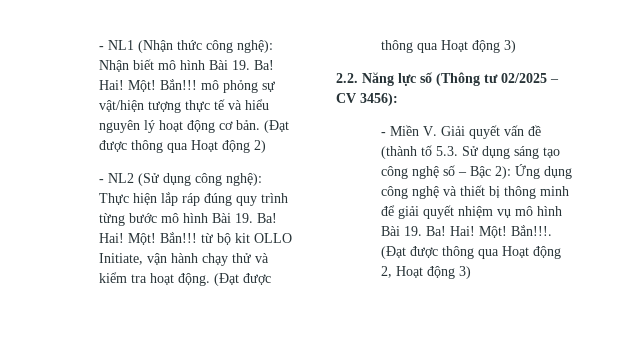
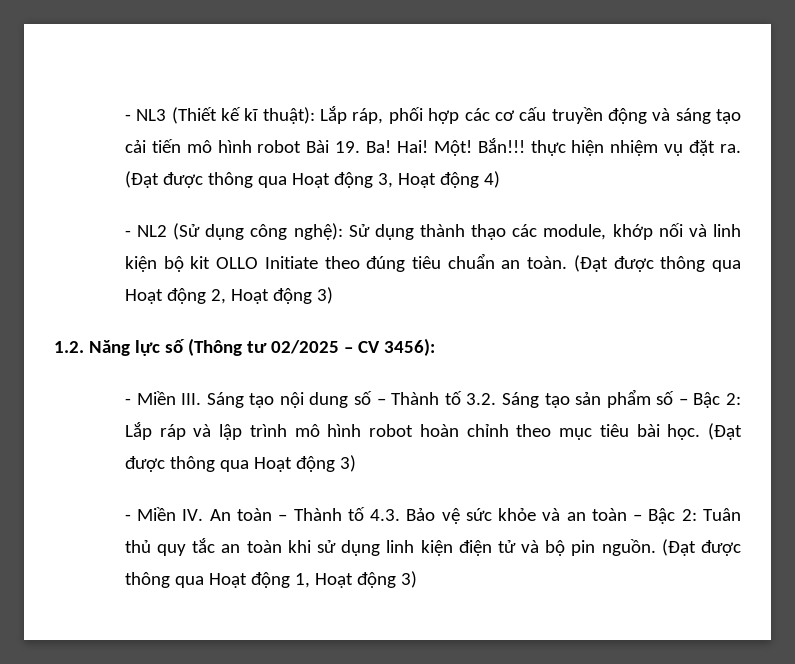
[99,40,274,53] [99,59,275,72] [99,79,276,93] [99,99,270,113] [99,120,290,133] [99,140,267,153] - NL1 (Nhận thức công nghệ): Nhận biết mô hình Bài 19. Ba! Hai! Một! Bắn!!! mô phỏng sự vật/hiện tượng thực tế và hiểu nguyên lý hoạt động cơ bản. (Đạt được thông qua Hoạt động 2) -> [124,106,741,124] [124,138,741,156] [124,171,500,188] - NL3 (Thiết kế kĩ thuật): Lắp ráp, phối hợp các cơ cấu truyền động và sáng tạo cải tiến mô hình robot Bài 19. Ba! Hai! Một! Bắn!!! thực hiện nhiệm vụ đặt ra. (Đạt được thông qua Hoạt động 3, Hoạt động 4)
[99,192,289,206] [99,213,278,226] [99,232,293,245] [99,253,270,266] [99,272,272,286] [381,40,517,53] [336,73,358,83] Thực hiện lắp ráp đúng quy trình từng bước mô hình Bài 19. Ba! Hai! Một! Bắn!!! từ bộ kit OLLO Initiate, vận hành chạy thử và kiểm tra hoạt động. (Đạt được thông qua Hoạt động 3) // 2.2. -> [348,223,742,240] [124,253,741,272] [124,287,333,304] [54,341,84,353] Sử dụng thành thạo các module, khớp nối và linh kiện bộ kit OLLO Initiate theo đúng tiêu chuẩn an toàn. (Đạt được thông qua Hoạt động 2, Hoạt động 3) // 1.2.
[423,125,542,139] [381,145,561,159] [381,164,573,179] [381,185,570,199] [381,205,563,219] [381,225,553,238] [381,246,562,259] [381,266,393,278] V. Giải quyết vấn đề (thành tố 5.3. Sử dụng sáng tạo công nghệ số – Bậc 2): Ứng dụng công nghệ và thiết bị thông minh để giải quyết nhiệm vụ mô hình Bài 19. Ba! Hai! Một! Bắn!!!. (Đạt được thông qua Hoạt động 2, -> [181,389,741,408] [124,422,742,440] [124,455,356,472] [124,507,742,524] [124,538,741,556] [124,572,310,588] III. Sáng tạo nội dung số – Thành tố 3.2. Sáng tạo sản phẩm số – Bậc 2: Lắp ráp và lập trình mô hình robot hoàn chỉnh theo mục tiêu bài học. (Đạt được thông qua Hoạt động 3) // - Miền IV. An toàn – Thành tố 4.3. Bảo vệ sức khỏe và an toàn – Bậc 2: Tuân thủ quy tắc an toàn khi sử dụng linh kiện điện tử và bộ pin nguồn. (Đạt được thông qua Hoạt động 1,

